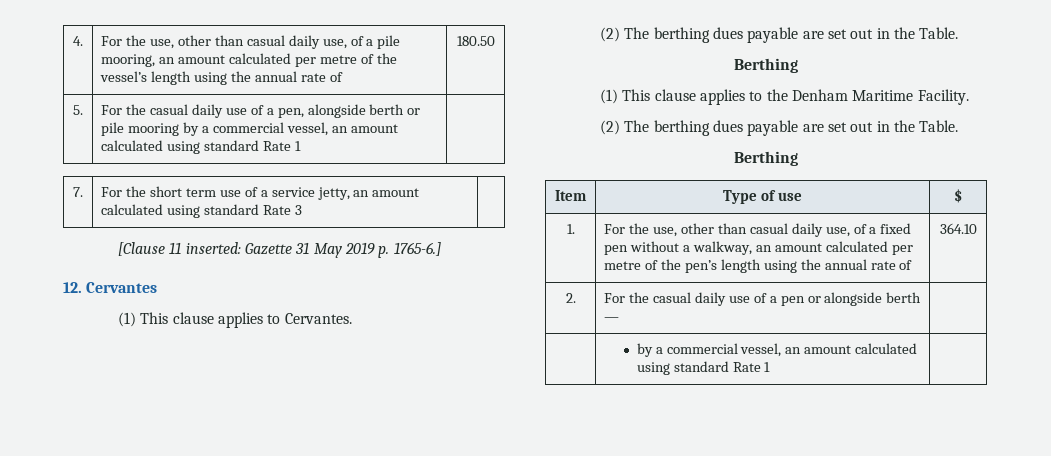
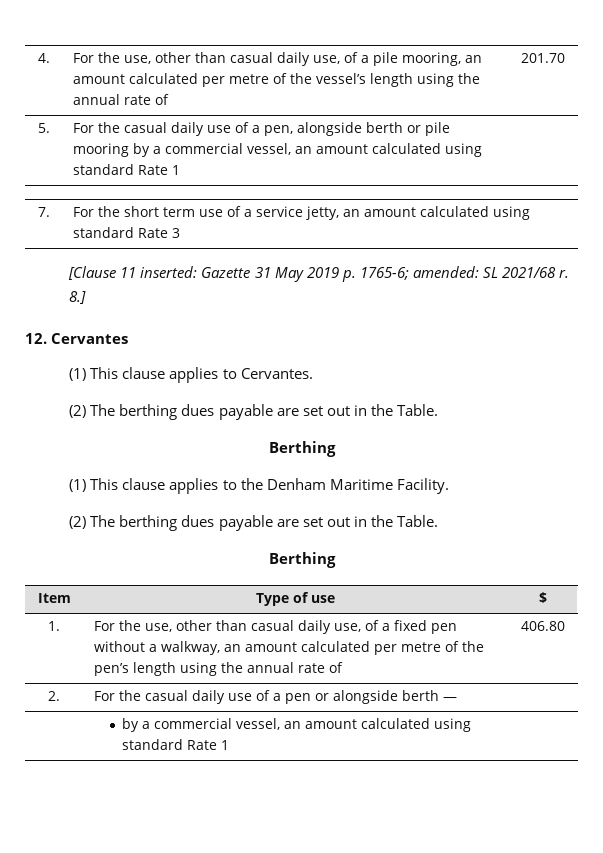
[456,36,495,46] 180.50 -> [521,53,565,63] 201.70
[393,242,441,256] 1765-6.] -> [359,266,569,280] [69,291,87,304] 1765-6; amended: SL 2021/68 r. 8.]
[939,223,977,234] 364.10 -> [521,621,565,631] 406.80

